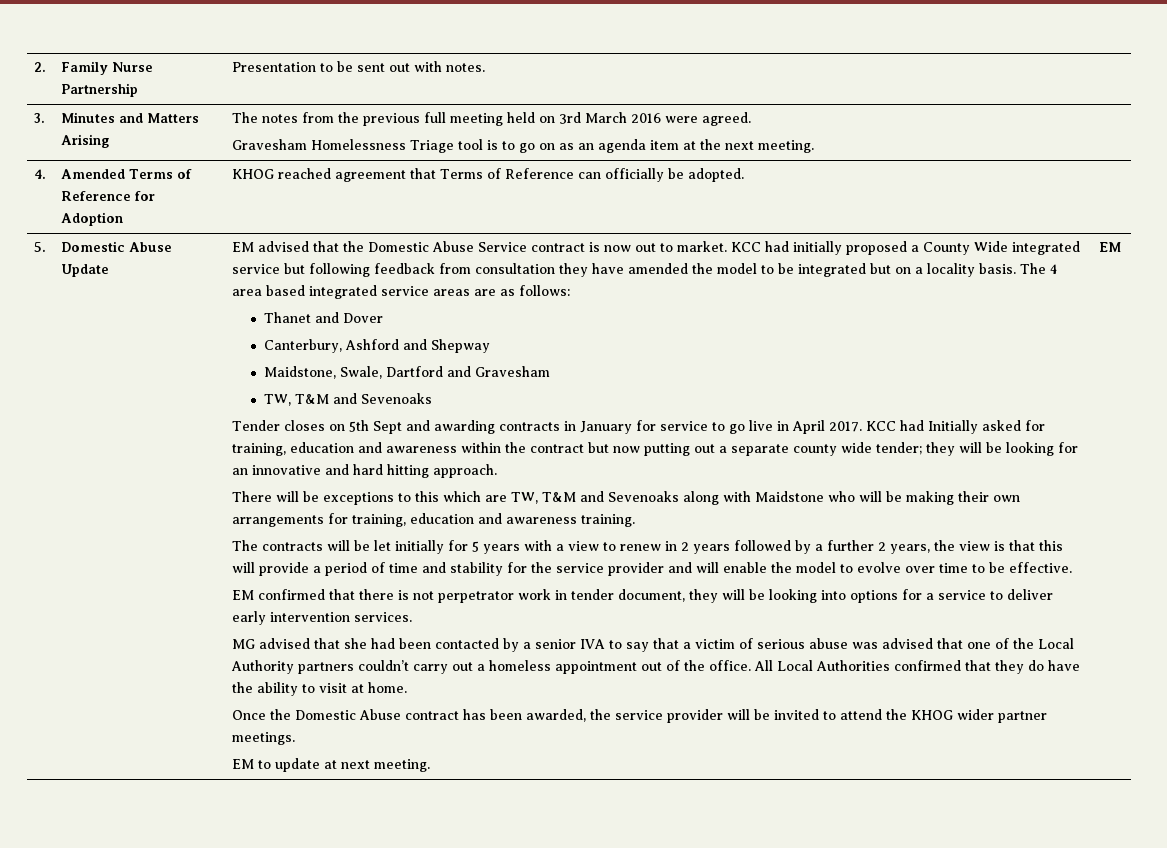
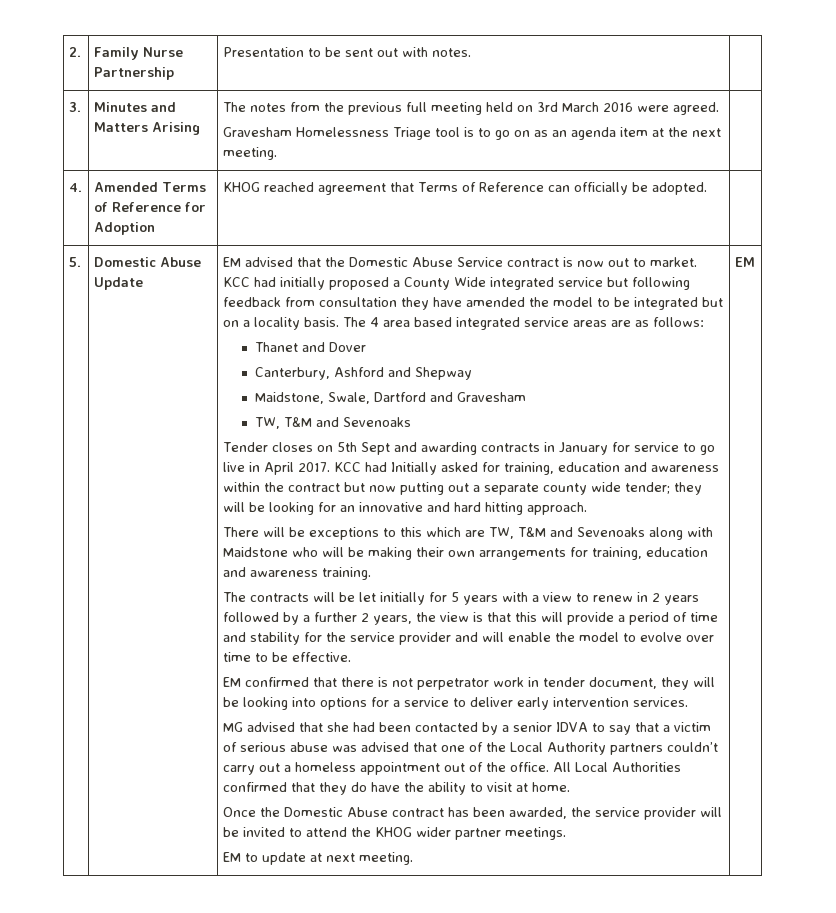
[580,639,606,649] IVA -> [555,722,588,732] IDVA

